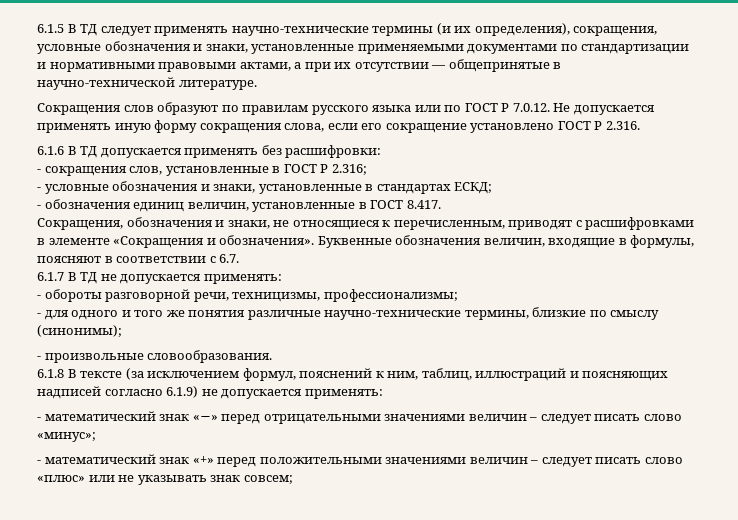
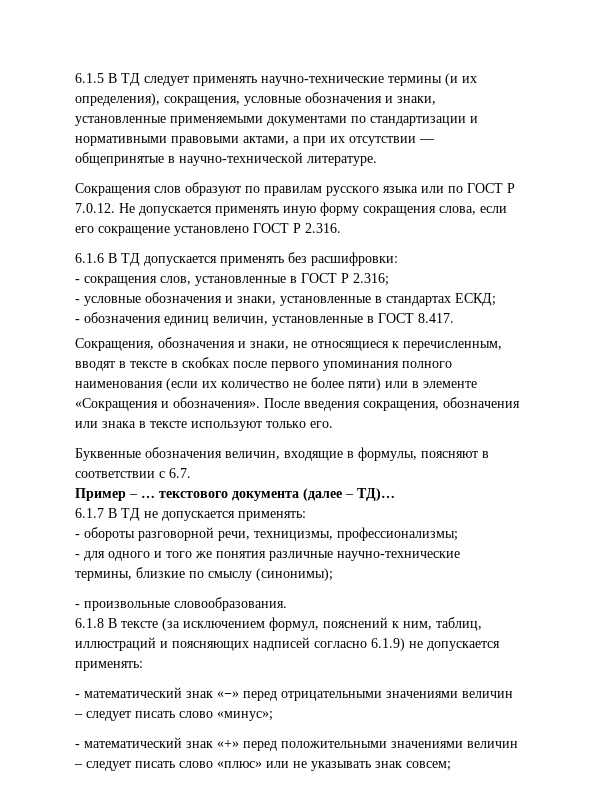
[508,217,695,230] приводят с расшифровками -> [75,357,452,371] [75,377,408,391] вводят в тексте в скобках после первого упоминания полного наименования (если их количество не более пяти) или
(315, 240) none -> [264,397,520,411] [75,421,333,431] После введения сокращения, обозначения или знака в тексте используют только его. //
(240, 258) none -> [75,488,395,501] // Пример – … текстового документа (далее – ТД)…

